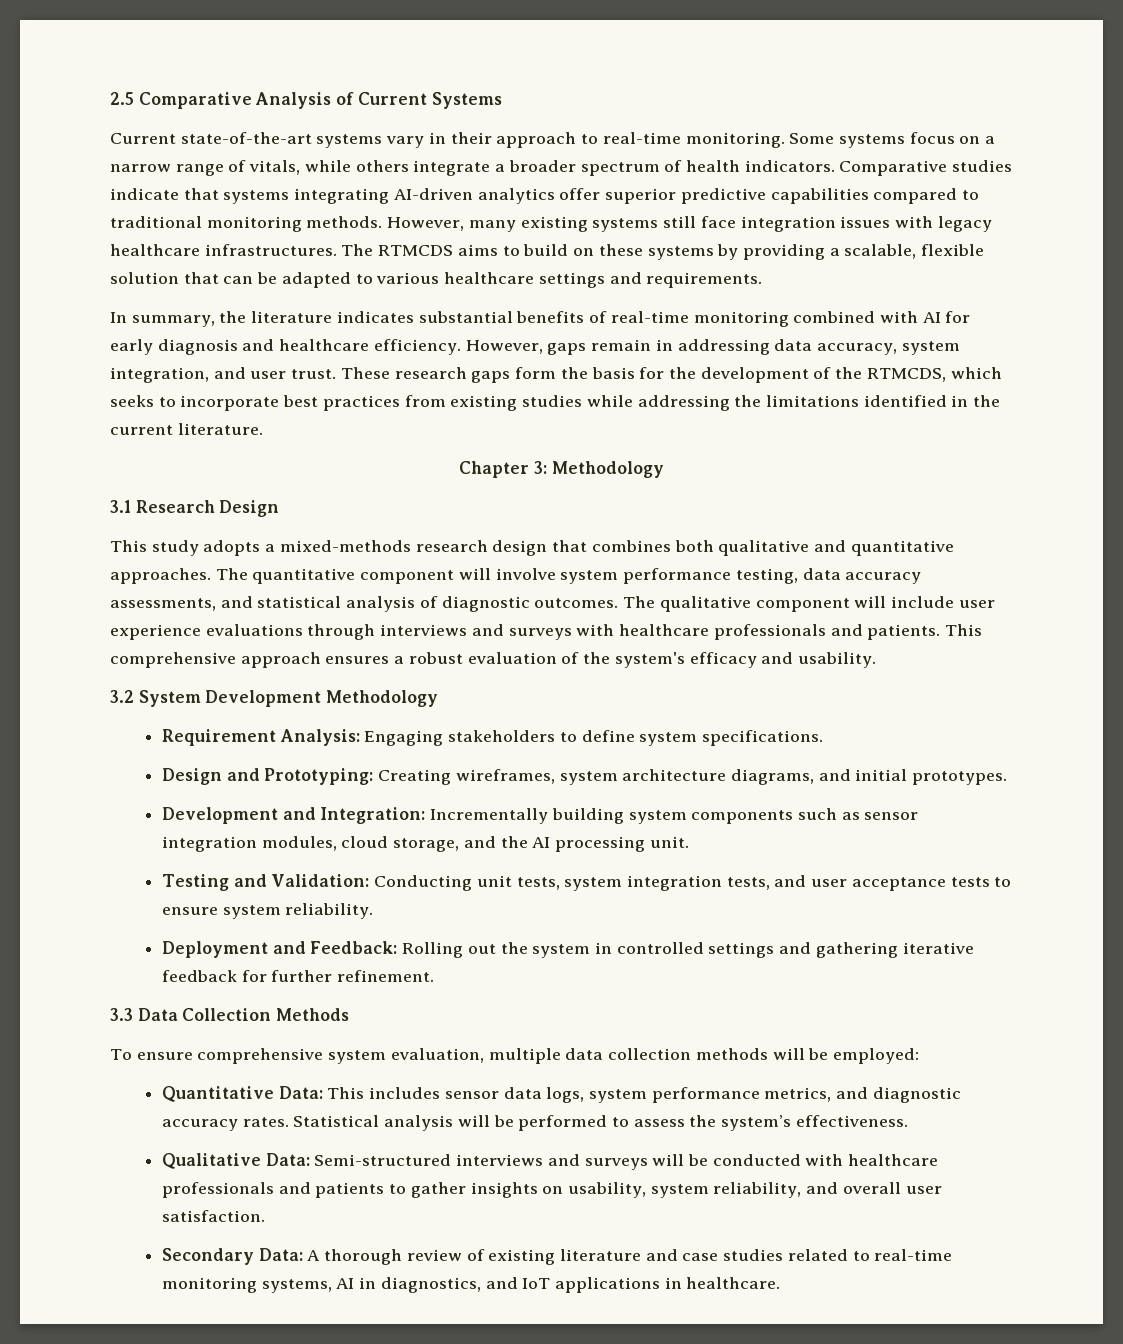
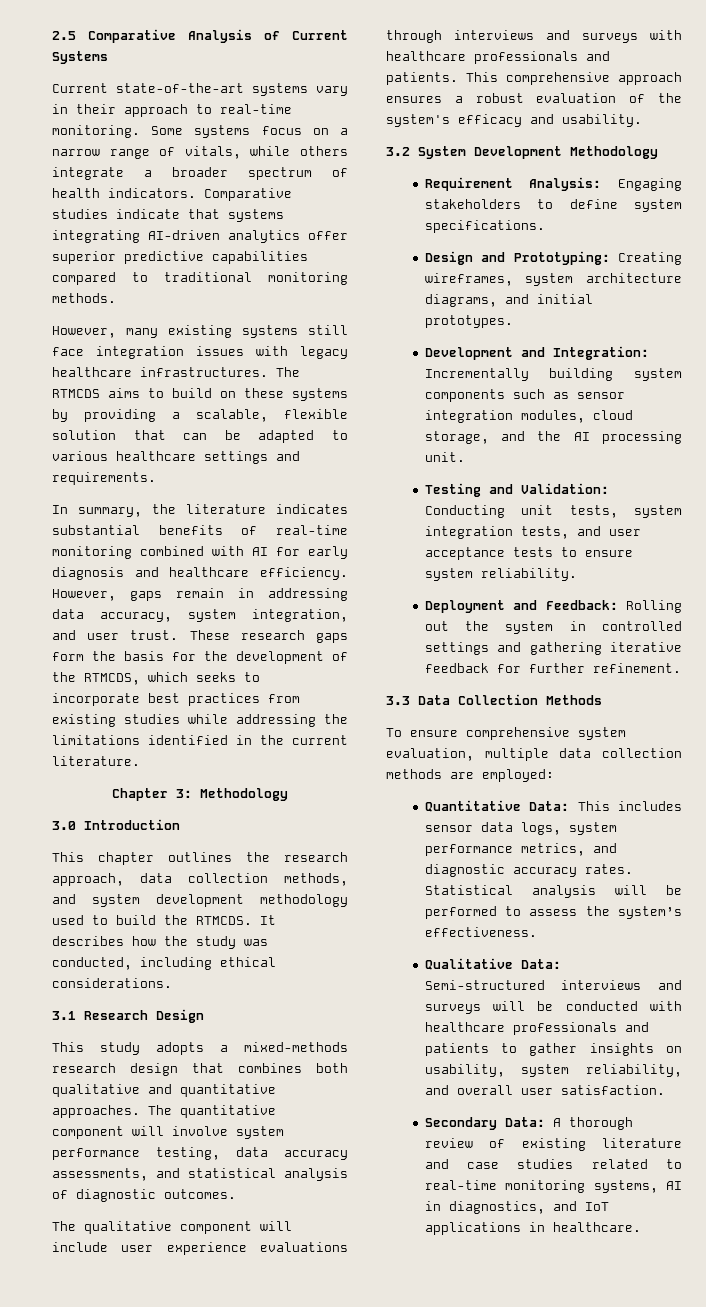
(383, 222) none -> (116, 298) //
(664, 469) none -> [52,819,180,830] [52,852,348,865] [52,873,348,886] [52,894,348,907] [52,915,276,925] [52,936,268,949] [52,957,276,970] [52,978,172,988] // 3.0 Introduction // This chapter outlines the research approach, data collection methods, and system development methodology used to build the RTMCDS. It describes how the study was conducted, including ethical considerations.
(619, 603) none -> (236, 1194) //
[772,1048,829,1060] will be -> [450,772,474,779] are

